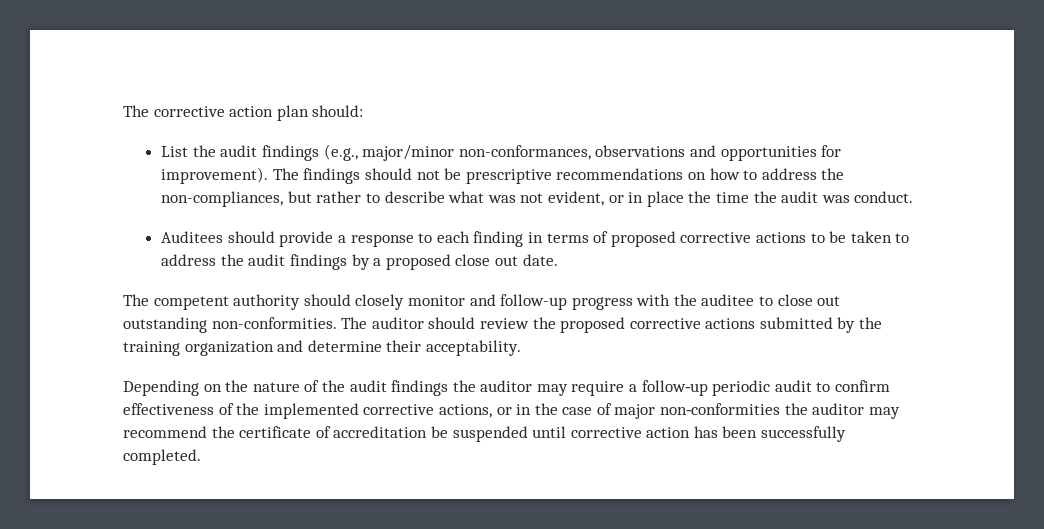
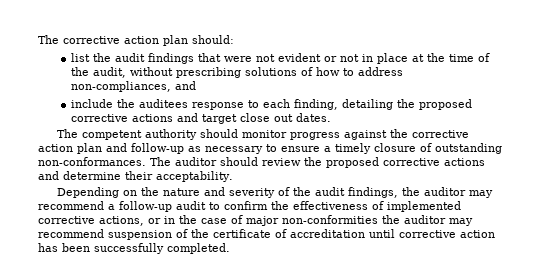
[161,144,842,161] [161,167,845,184] [161,191,914,207] [161,231,910,247] [161,254,558,270] List the audit findings (e.g., major/minor non-conformances, observations and opportunities for improvement). The findings should not be prescriptive recommendations on how to address the non-compliances, but rather to describe what was not evident, or in place the time the audit was conduct. // Auditees should provide a response to each finding in terms of proposed corrective actions to be taken to address the audit findings by a proposed close out date. -> [70,53,490,64] [70,67,403,78] [70,81,196,92] [70,99,472,110] [70,113,331,124] list the audit findings that were not evident or not in place at the time of the audit, without prescribing solutions of how to address non-compliances, and // include the auditees response to each finding, detailing the proposed corrective actions and target close out dates.
[355,294,841,310] [123,317,337,333] closely monitor and follow-up progress with the auditee to close out outstanding non-conformities. -> [242,129,470,140] [38,143,502,154] [38,157,146,166] monitor progress against the corrective action plan and follow-up as necessary to ensure a timely closure of outstanding non-conformances.
[759,317,883,333] [123,341,274,356] submitted by the training organization -> (485, 162) none
(300, 387) none -> [204,187,276,198] and severity
[391,380,625,396] findings the auditor may require -> [348,187,494,198] [38,201,104,210] findings, the auditor may recommend
[712,380,771,396] periodic -> (172, 206) none
(891, 386) none -> [271,201,289,210] the
[236,403,260,415] the -> (384, 205) none
(207, 432) none -> [108,229,188,240] suspension of
[430,426,528,442] be suspended -> (365, 233) none

